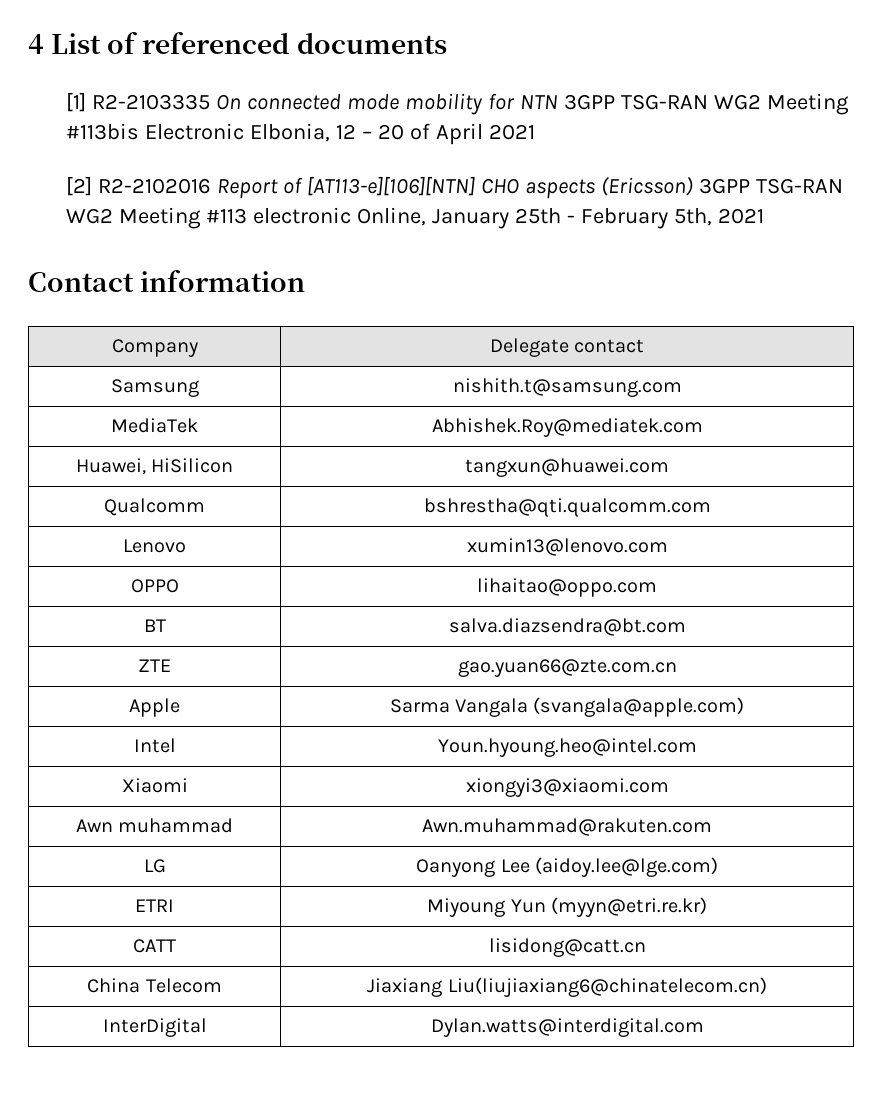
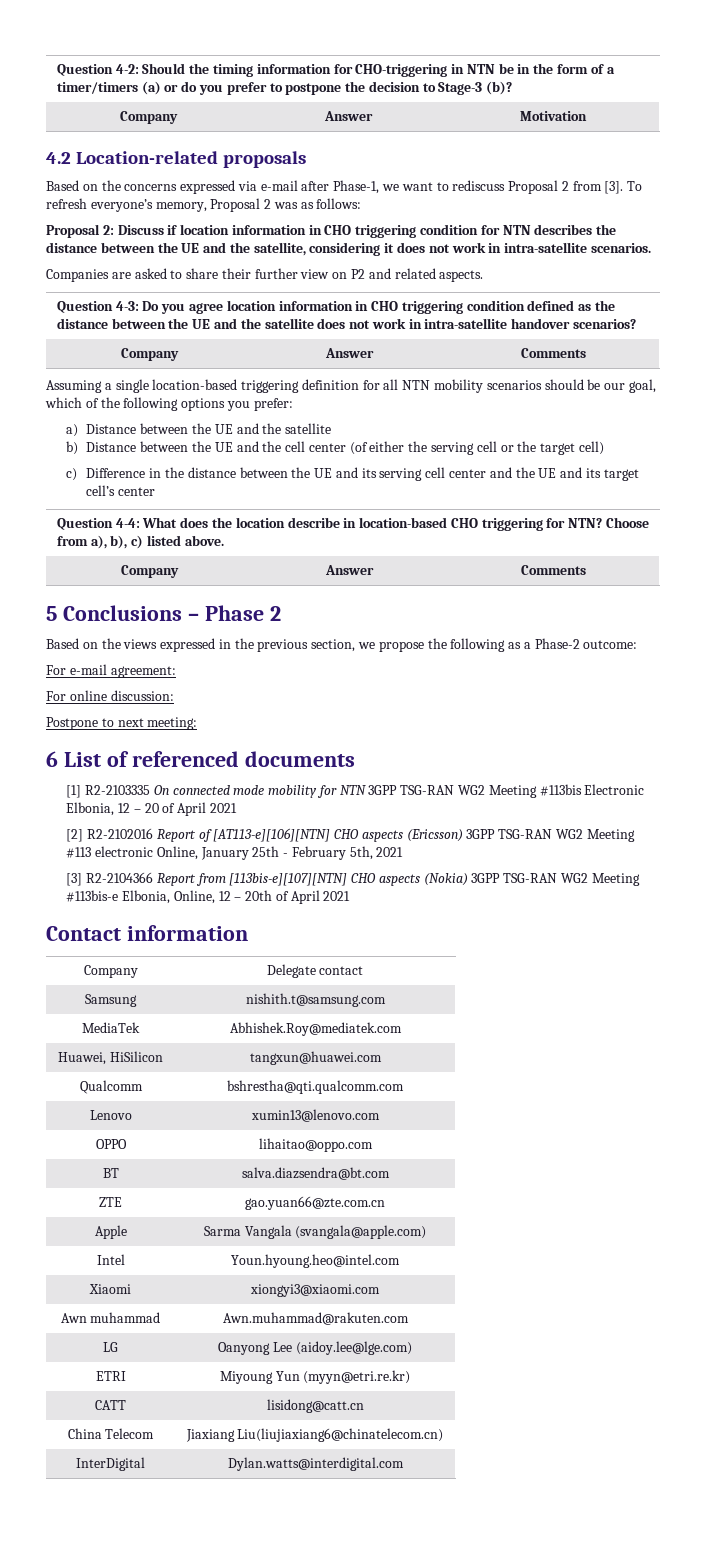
[28,34,44,54] 4 -> [56,63,615,77] [56,81,513,95] [120,111,178,124] [323,111,373,121] [519,111,587,121] [46,151,307,168] [46,180,643,194] [46,198,362,212] [46,224,617,238] [46,242,651,256] [46,268,484,282] [56,300,615,314] [56,318,636,329] [120,348,179,361] [324,348,374,358] [520,348,586,358] [46,379,656,393] [45,397,293,411] [66,423,332,437] [66,441,604,455] [66,467,639,481] [86,485,156,496] [56,517,649,531] [56,535,224,549] [120,565,179,578] [324,565,374,575] [520,565,586,575] [46,605,281,621] [46,638,638,652] [46,664,176,678] [46,690,174,701] [46,717,198,730] [46,751,58,767] Question 4-2: Should the timing information for CHO-triggering in NTN be in the form of a timer/timers (a) or do you prefer to postpone the decision to Stage-3 (b)? // Company | Answer | Motivation // 4.2 Location-related proposals // Based on the concerns expressed via e-mail after Phase-1, we want to rediscuss Proposal 2 from [3]. To refresh everyone’s memory, Proposal 2 was as follows: // Proposal 2: Discuss if location information in CHO triggering condition for NTN describes the distance between the UE and the satellite, considering it does not work in intra-satellite scenarios. // Companies are asked to share their further view on P2 and related aspects. // Question 4-3: Do you agree location information in CHO triggering condition defined as the distance between the UE and the satellite does not work in intra-satellite handover scenarios? // Company | Answer | Comments // Assuming a single location-based triggering definition for all NTN mobility scenarios should be our goal, which of the following options you prefer: // a) Distance between the UE and the satellite // b) Distance between the UE and the cell center (of either the serving cell or the target cell) // c) Difference in the distance between the UE and its serving cell center and the UE and its target cell’s center // Question 4-4: What does the location describe in location-based CHO triggering for NTN? Choose from a), b), c) listed above. // Company | Answer | Comments // 5 Conclusions – Phase 2 // Based on the views expressed in the previous section, we propose the following as a Phase-2 outcome: // For e-mail agreement: // For online discussion: // Postpone to next meeting: // 6
(764, 216) none -> [66,872,640,886] [66,890,351,904] // [3] R2-2104366 Report from [113bis-e][107][NTN] CHO aspects (Nokia) 3GPP TSG-RAN WG2 Meeting #113bis-e Elbonia, Online, 12 – 20th of April 2021

